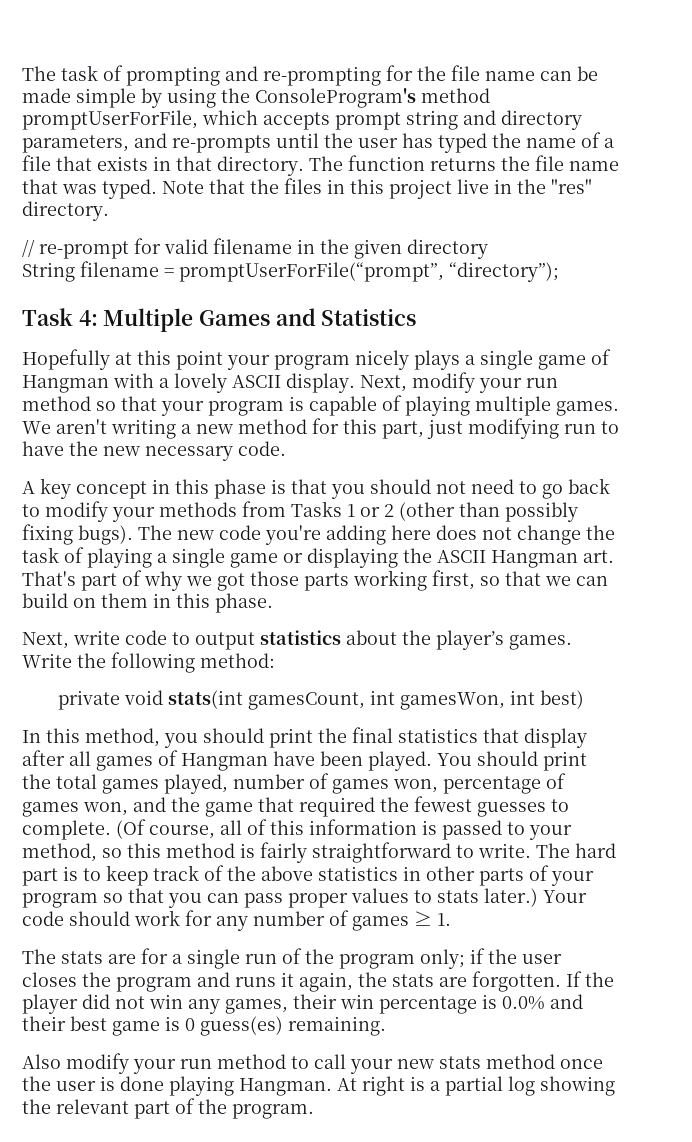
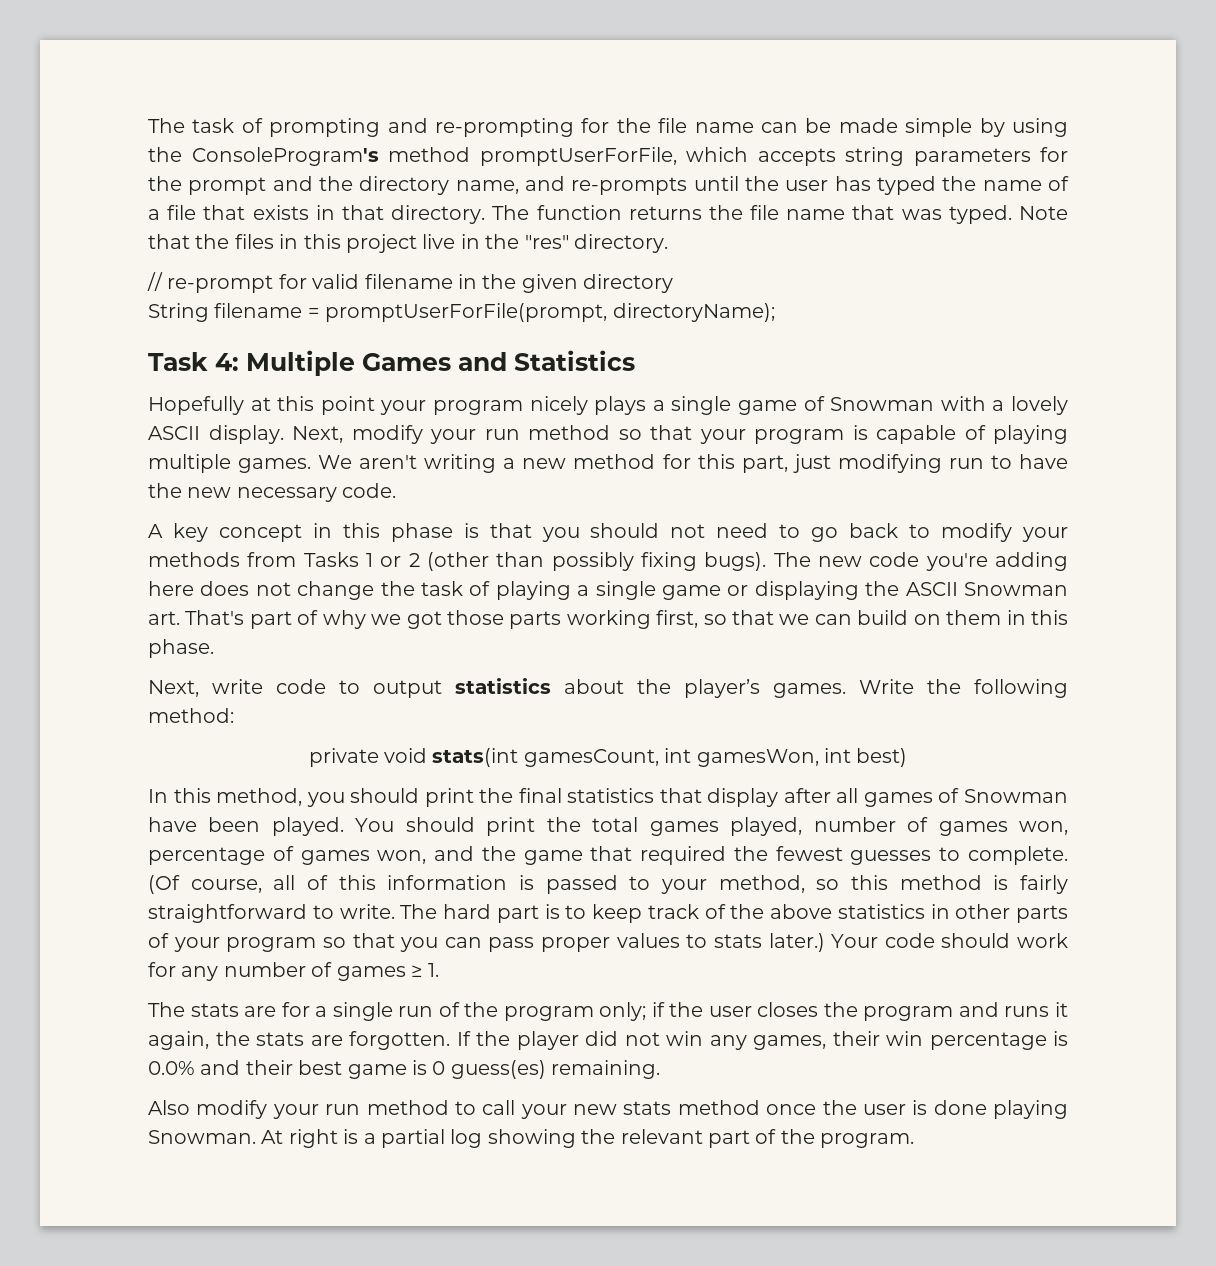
[335,110,582,130] [22,135,129,153] prompt string and directory parameters, -> [845,147,1068,166] [148,176,519,195] string parameters for the prompt and the directory name,
[179,262,559,282] promptUserForFile(“prompt”, “directory”); -> [325,303,775,322] promptUserForFile(prompt, directoryName);
[22,375,109,393] Hangman -> [830,397,935,411] Snowman
[491,550,578,568] Hangman -> [963,582,1068,596] Snowman
[181,753,268,771] Hangman -> [964,789,1068,803] Snowman
[239,1078,332,1096] Hangman. -> [148,1130,256,1144] Snowman.

